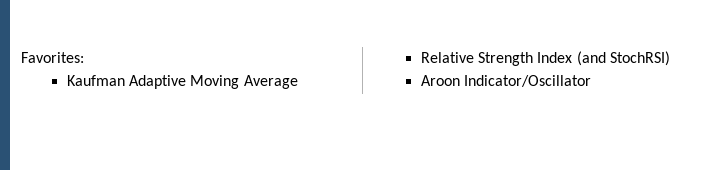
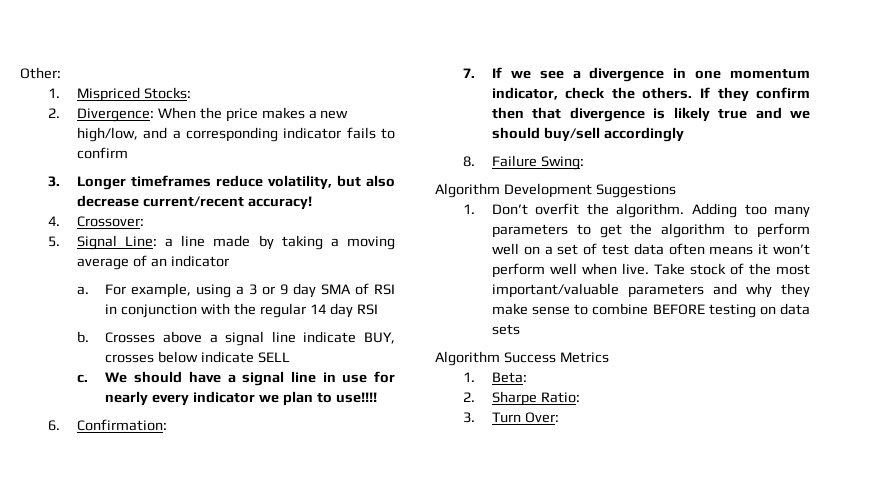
[21,52,84,63] [66,75,298,89] [420,51,670,66] [420,75,591,87] Favorites: // Kaufman Adaptive Moving Average // Relative Strength Index (and StochRSI) // Aroon Indicator/Oscillator -> [20,67,61,79] [48,87,191,102] [48,107,349,122] [76,127,395,142] [76,147,128,159] [48,175,395,190] [76,195,312,210] [48,216,144,227] [48,235,395,250] [76,255,229,270] [76,283,396,298] [105,303,378,318] [76,331,395,346] [105,351,291,363] [76,371,395,386] [105,391,377,406] [48,419,167,431] [463,67,810,82] [491,87,810,102] [491,107,810,122] [491,127,684,142] [463,155,584,170] [435,183,676,198] [463,203,810,218] [491,223,810,238] [491,243,810,255] [491,263,810,278] [491,283,810,298] [491,303,810,318] [491,324,520,335] [435,351,609,366] [463,372,527,383] [463,391,580,406] [463,412,559,423] Other: // 1. Mispriced Stocks: // 2. Divergence: When the price makes a new high/low, and a corresponding indicator fails to confirm // 3. Longer timeframes reduce volatility, but also decrease current/recent accuracy! // 4. Crossover: // 5. Signal Line: a line made by taking a moving average of an indicator // a. For example, using a 3 or 9 day SMA of RSI in conjunction with the regular 14 day RSI // b. Crosses above a signal line indicate BUY, crosses below indicate SELL // c. We should have a signal line in use for nearly every indicator we plan to use!!!! // 6. Confirmation: // 7. If we see a divergence in one momentum indicator, check the others. If they confirm then that divergence is likely true and we should buy/sell accordingly // 8. Failure Swing: // Algorithm Development Suggestions // 1. Don’t overfit the algorithm. Adding too many parameters to get the algorithm to perform well on a set of test data often means it won’t perform well when live. Take stock of the most important/valuable parameters and why they make sense to combine BEFORE testing on data sets // Algorithm Success Metrics // 1. Beta: // 2. Sharpe Ratio: // 3. Turn Over:

